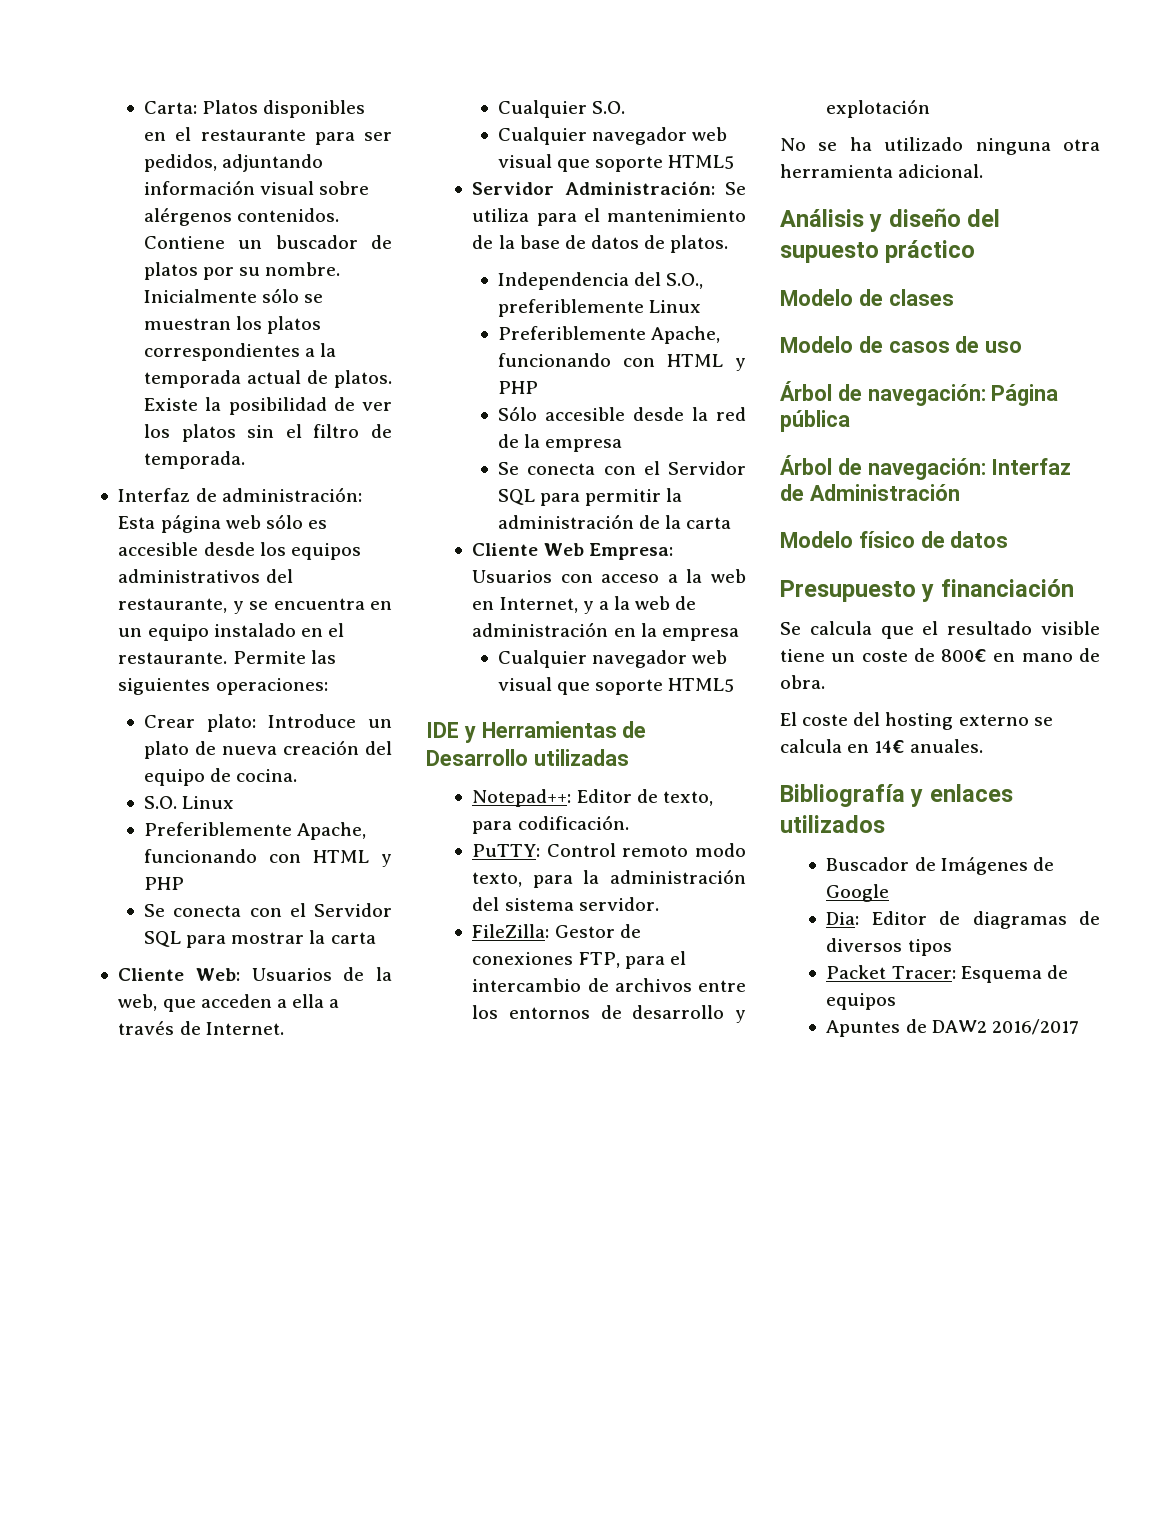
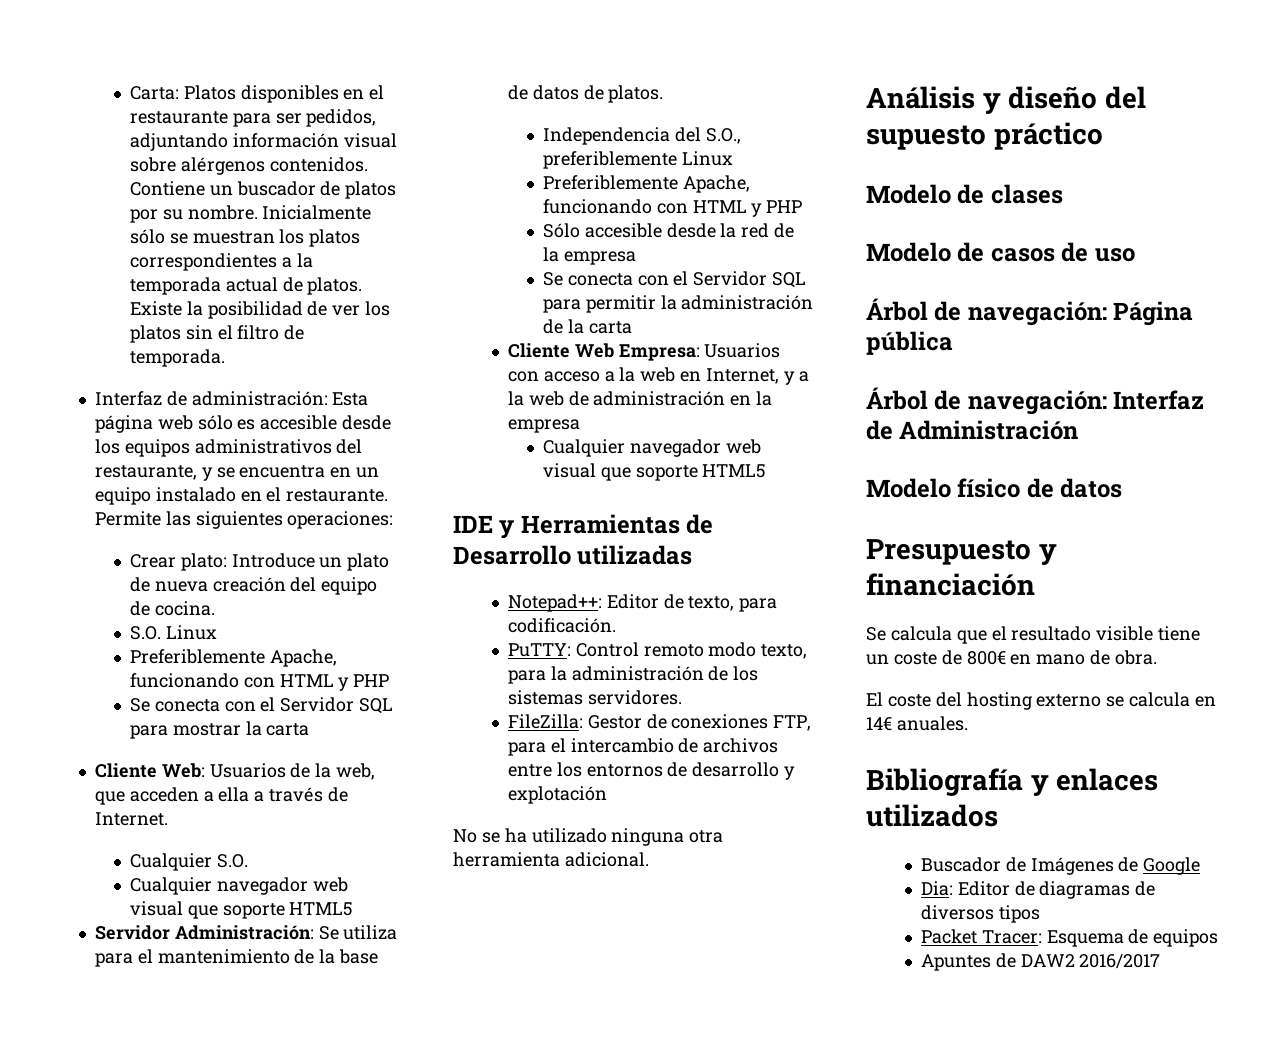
[472,897,659,911] del sistema servidor. -> [708,666,759,681] [507,690,682,705] de los sistemas servidores.

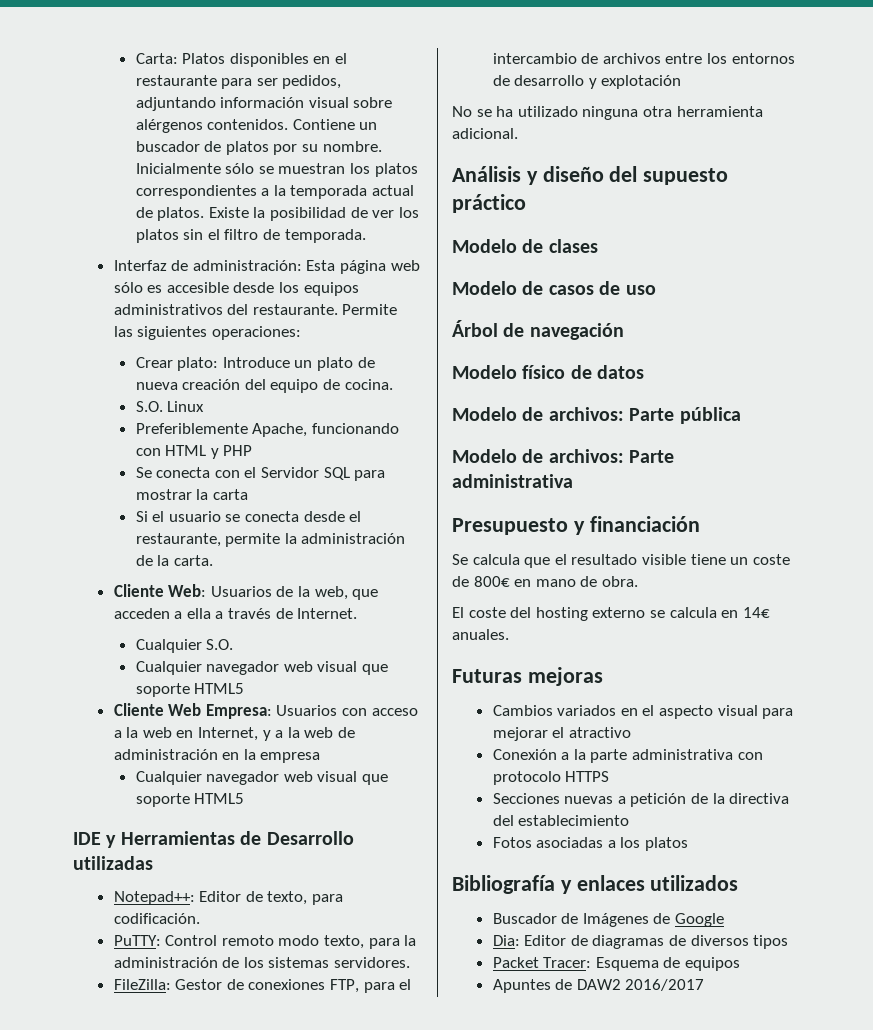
[94,465,380,481] [94,487,282,505] restaurante, y se encuentra en un equipo instalado en el -> (249, 309) none
(310, 729) none -> [135,511,362,522] [135,533,406,547] [135,555,213,566] // Si el usuario se conecta desde el restaurante, permite la administración de la carta.
[94,925,398,940] [94,949,379,967] [507,85,664,103] [542,127,741,145] [542,151,733,169] [542,175,750,193] [542,199,803,217] [542,223,795,238] [542,247,636,265] [542,271,807,288] [542,295,814,313] [542,319,632,334] // Servidor Administración: Se utiliza para el mantenimiento de la base de datos de platos. // Independencia del S.O., preferiblemente Linux // Preferiblemente Apache, funcionando con HTML y PHP // Sólo accesible desde la red de la empresa // Se conecta con el Servidor SQL para permitir la administración de la carta -> (245, 688) none
[967,301,1194,326] [866,331,953,355] [866,387,1205,415] [866,420,1079,440] [866,478,1123,498] navegación: Página pública // Árbol de navegación: Interfaz de Administración // Modelo físico de datos -> [529,323,624,340] [452,365,645,379] [452,407,741,424] [452,449,675,463] [452,474,573,488] navegación // Modelo físico de datos // Modelo de archivos: Parte pública // Modelo de archivos: Parte administrativa
(968, 723) none -> [452,667,603,686] [492,705,794,719] [492,727,631,741] [492,749,763,763] [492,771,610,785] [492,793,790,807] [492,815,630,826] [492,837,689,851] // Futuras mejoras // Cambios variados en el aspecto visual para mejorar el atractivo // Conexión a la parte administrativa con protocolo HTTPS // Secciones nuevas a petición de la directiva del establecimiento // Fotos asociadas a los platos

